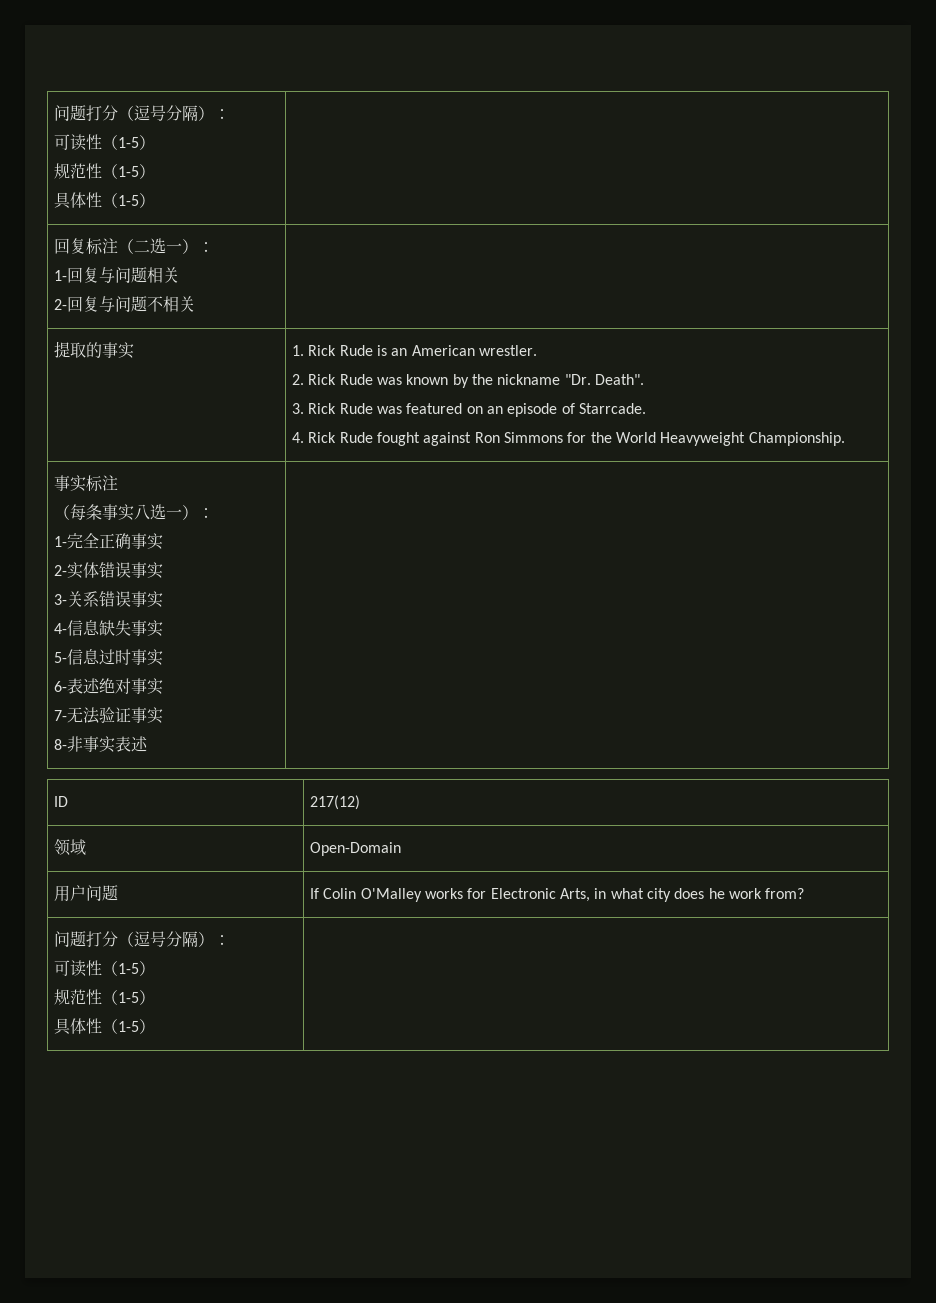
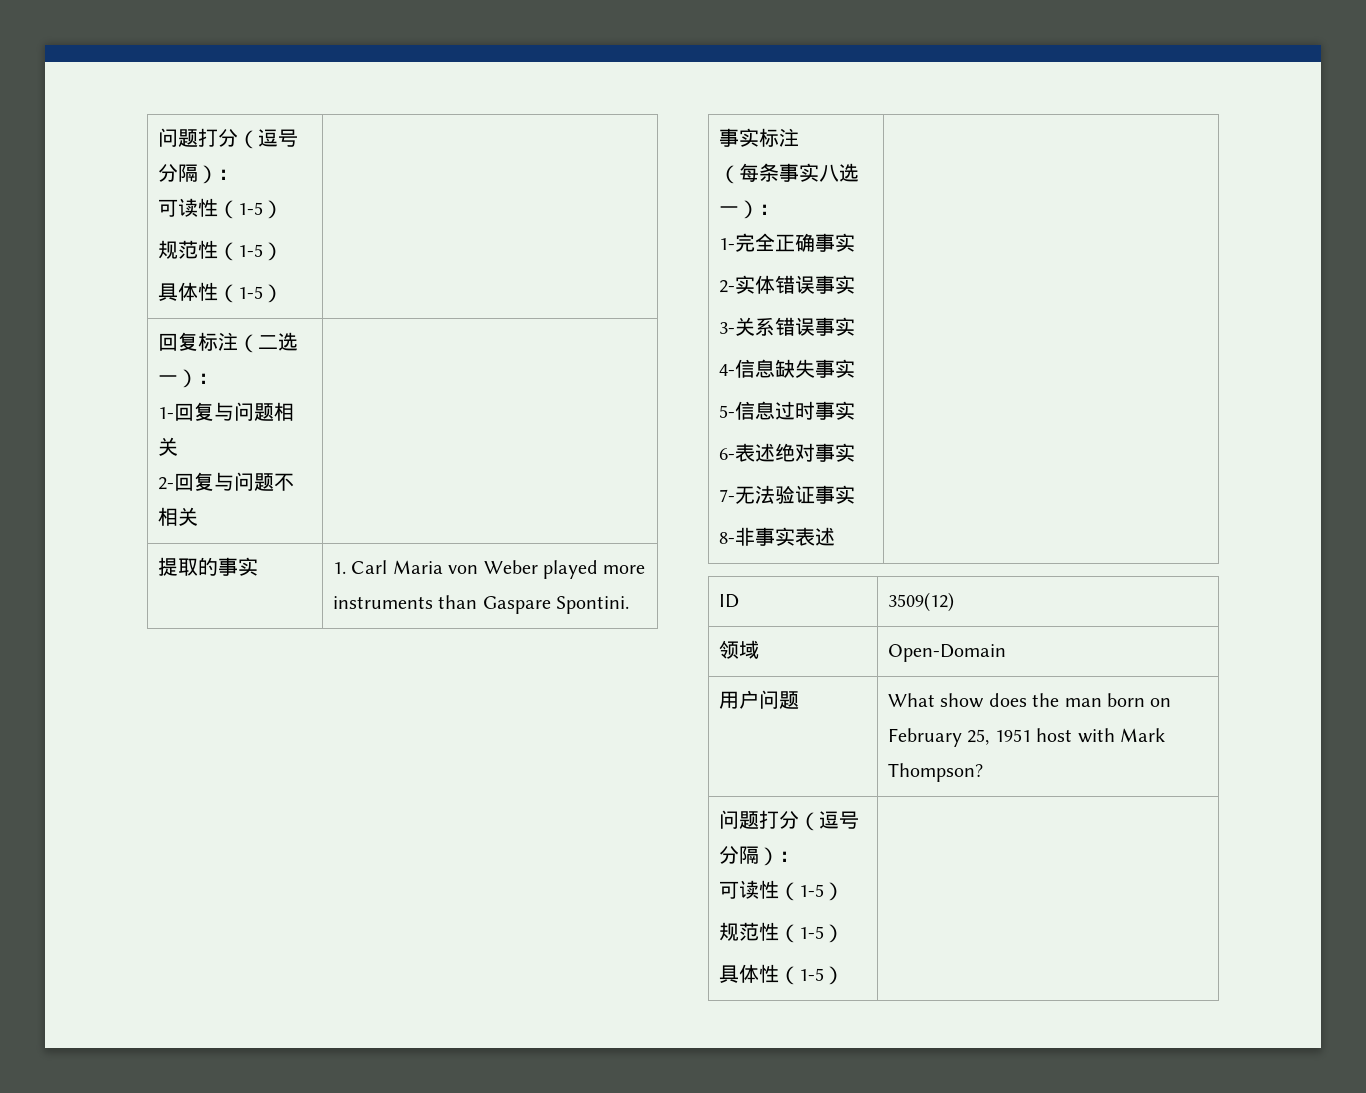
[308,345,538,356] [292,374,644,388] [292,403,646,417] [292,432,845,446] Rick Rude is an American wrestler. // 2. Rick Rude was known by the nickname "Dr. Death". // 3. Rick Rude was featured on an episode of Starrcade. // 4. Rick Rude fought against Ron Simmons for the World Heavyweight Championship. -> [351,560,646,579] [332,595,630,614] Carl Maria von Weber played more instruments than Gaspare Spontini.
[310,795,361,810] 217(12) -> [887,592,954,612] 3509(12)
[310,888,805,902] If Colin O'Malley works for Electronic Arts, in what city does he work from? -> [887,693,1172,708] [887,728,1165,747] [887,763,983,782] What show does the man born on February 25, 1951 host with Mark Thompson?

